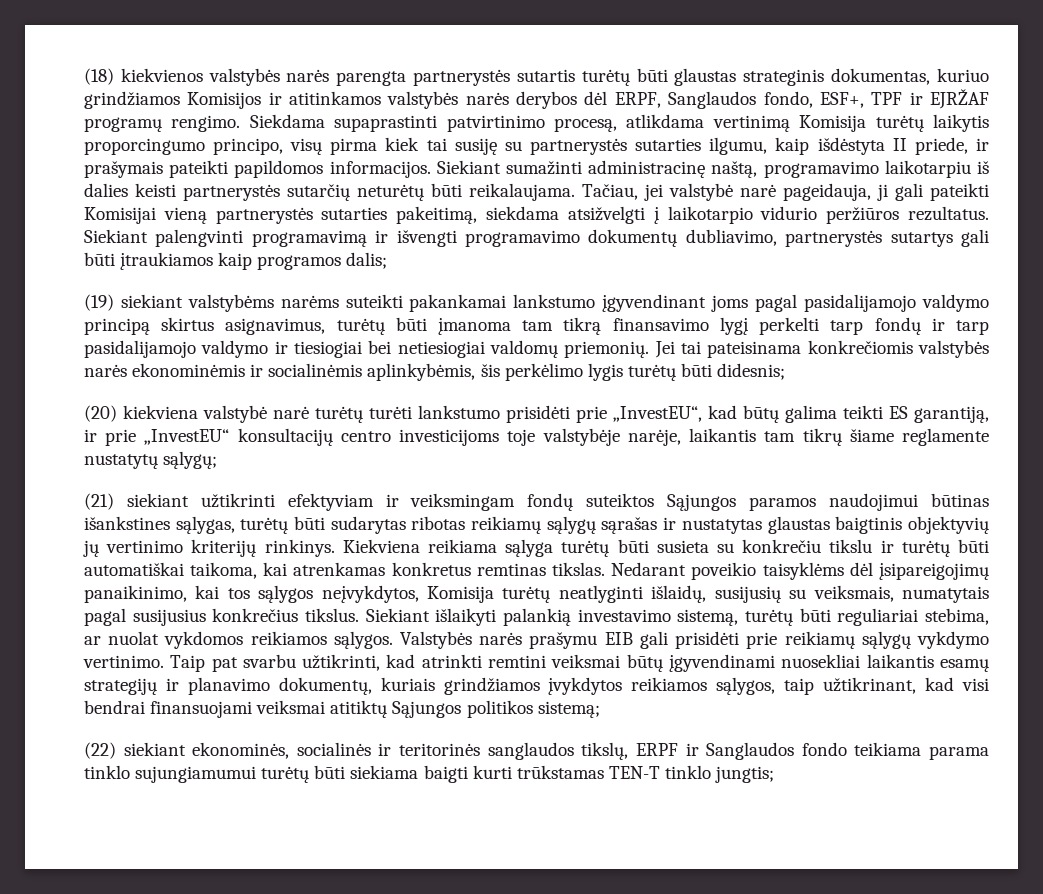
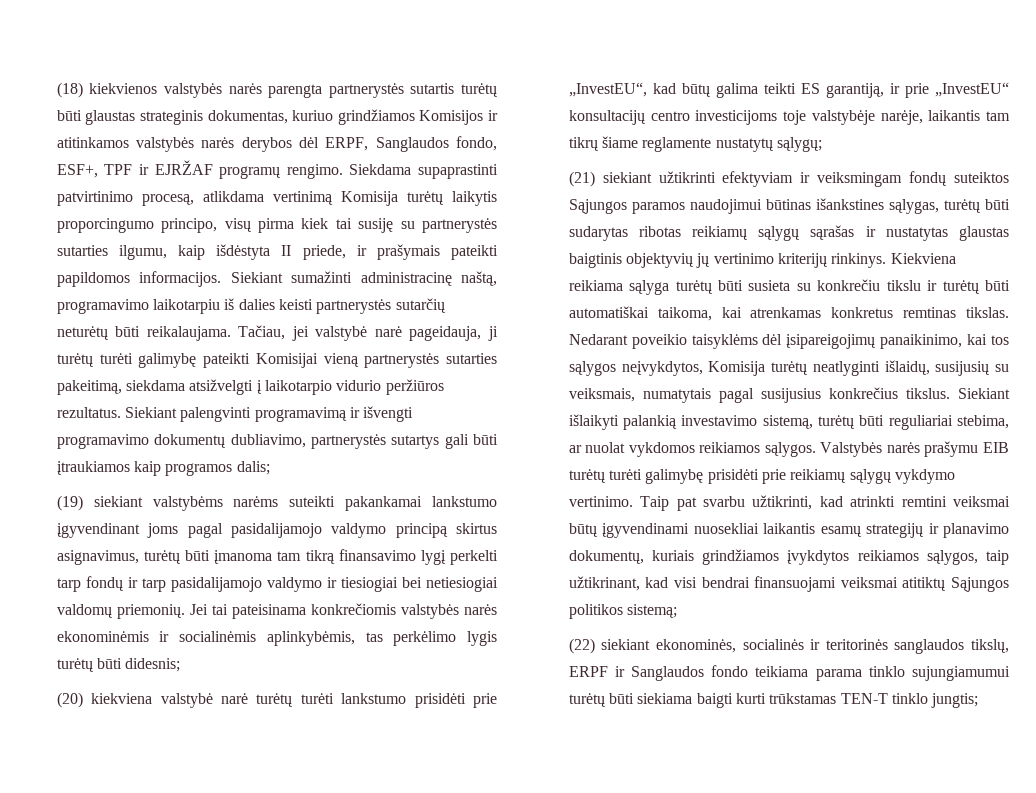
[894,183,923,201] gali -> [56,353,197,368] turėtų turėti galimybę
[480,364,500,377] šis -> [365,632,383,642] tas
[639,631,668,649] gali -> [568,469,704,484] turėtų turėti galimybę

